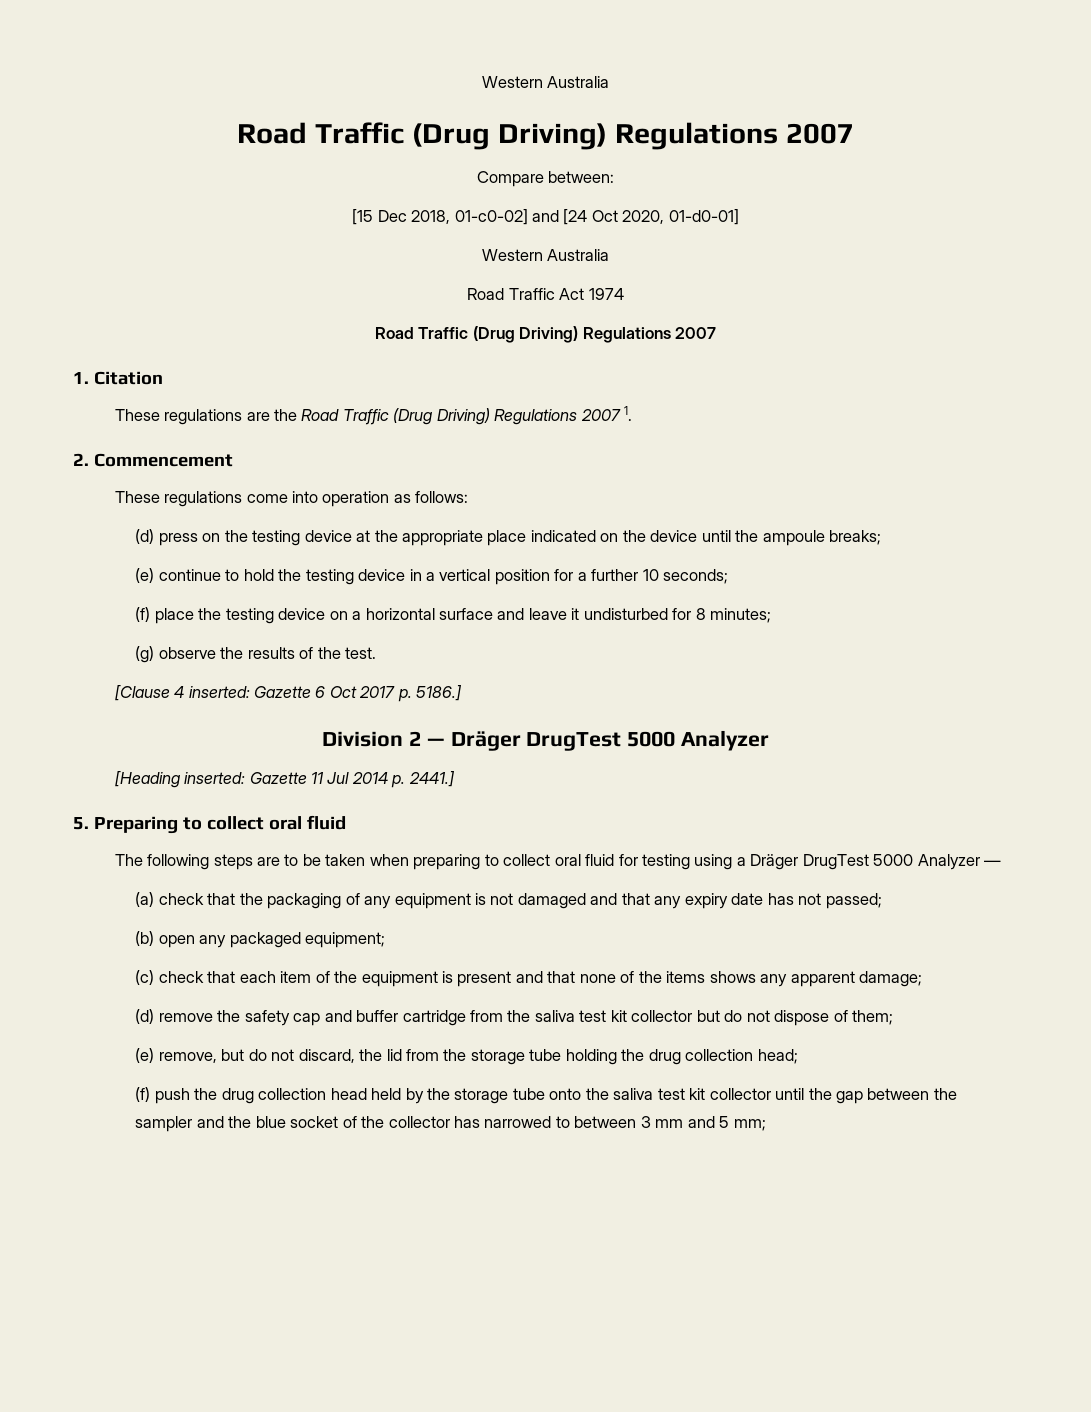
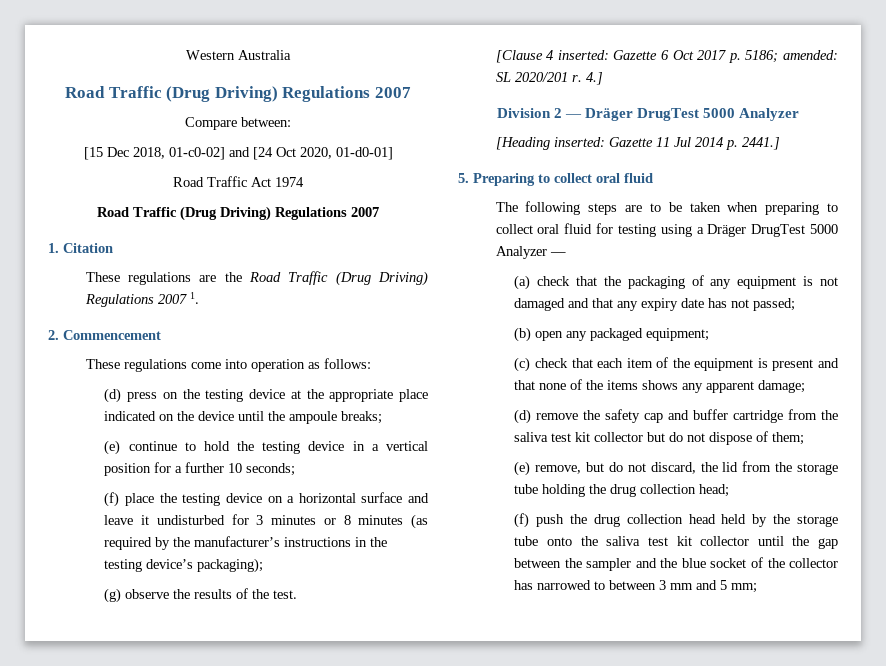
[481,249,610,261] // Western Australia -> (393, 153) none
[695,608,772,623] 8 minutes; -> [256,514,428,529] [104,536,388,550] [104,558,264,573] 3 minutes or 8 minutes (as required by the manufacturer’s instructions in the testing device’s packaging);
[416,685,463,701] 5186.] -> [745,50,838,63] [495,72,603,85] 5186; amended: SL 2020/201 r. 4.]

